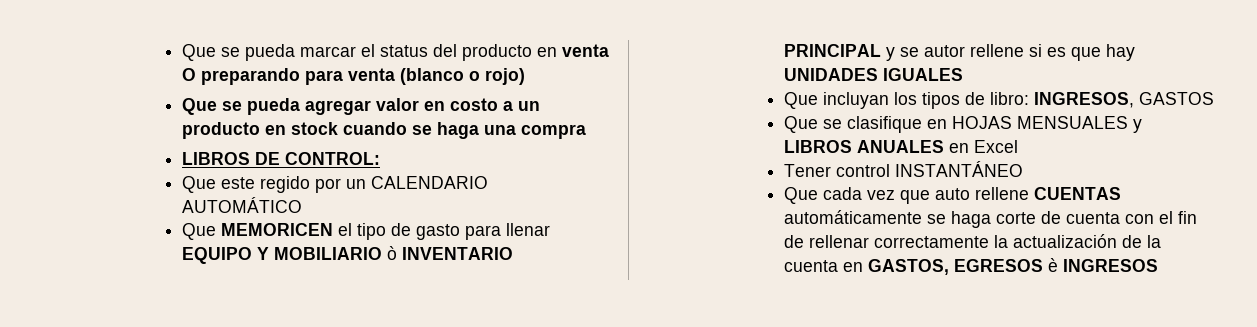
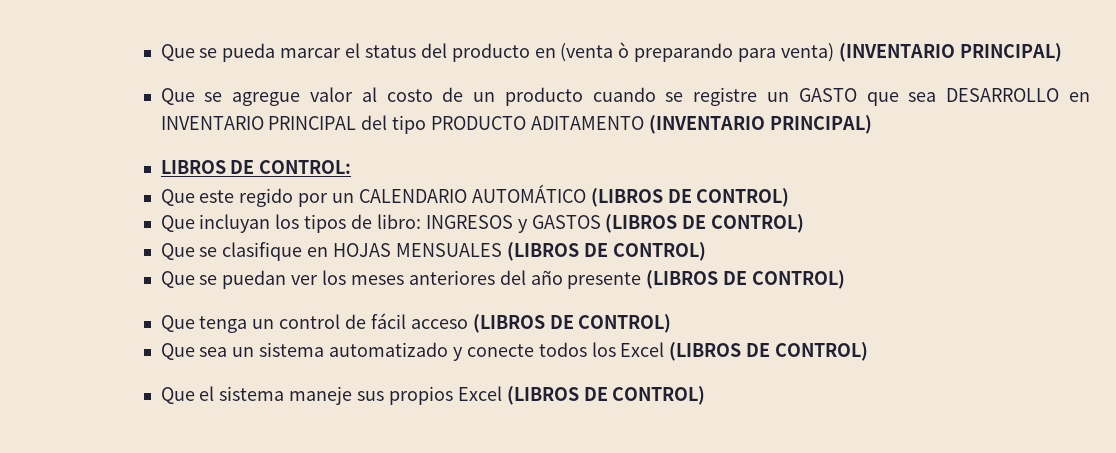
[562,44,610,57] [182,68,526,85] [182,98,541,115] [182,122,587,139] venta O preparando para venta (blanco o rojo) // Que se pueda agregar valor en costo a un producto en stock cuando se haga una compra -> [560,42,1062,62] [160,87,1091,106] [160,115,872,134] (venta ò preparando para venta) (INVENTARIO PRINCIPAL) // Que se agregue valor al costo de un producto cuando se registre un GASTO que sea DESARROLLO en INVENTARIO PRINCIPAL del tipo PRODUCTO ADITAMENTO (INVENTARIO PRINCIPAL)
[182,223,551,240] [182,246,514,264] [784,44,1136,61] [784,68,964,81] // Que MEMORICEN el tipo de gasto para llenar EQUIPO Y MOBILIARIO ò INVENTARIO PRINCIPAL y se autor rellene si es que hay UNIDADES IGUALES -> [590,188,790,207] (LIBROS DE CONTROL)
[1034,92,1135,108] INGRESOS, -> [425,215,528,233] INGRESOS y
(1215, 98) none -> [605,214,805,233] (LIBROS DE CONTROL)
[1133,119,1143,133] [784,140,1019,153] [784,161,1024,177] [784,187,1122,204] [784,210,1198,228] [784,234,1162,248] [784,258,1159,275] y LIBROS ANUALES en Excel // Tener control INSTANTÁNEO // Que cada vez que auto rellene CUENTAS automáticamente se haga corte de cuenta con el fin de rellenar correctamente la actualización de la cuenta en GASTOS, EGRESOS è INGRESOS -> [506,242,706,261] [160,270,845,289] [160,313,672,333] [160,342,868,361] [160,386,706,405] (LIBROS DE CONTROL) // Que se puedan ver los meses anteriores del año presente (LIBROS DE CONTROL) // Que tenga un control de fácil acceso (LIBROS DE CONTROL) // Que sea un sistema automatizado y conecte todos los Excel (LIBROS DE CONTROL) // Que el sistema maneje sus propios Excel (LIBROS DE CONTROL)

